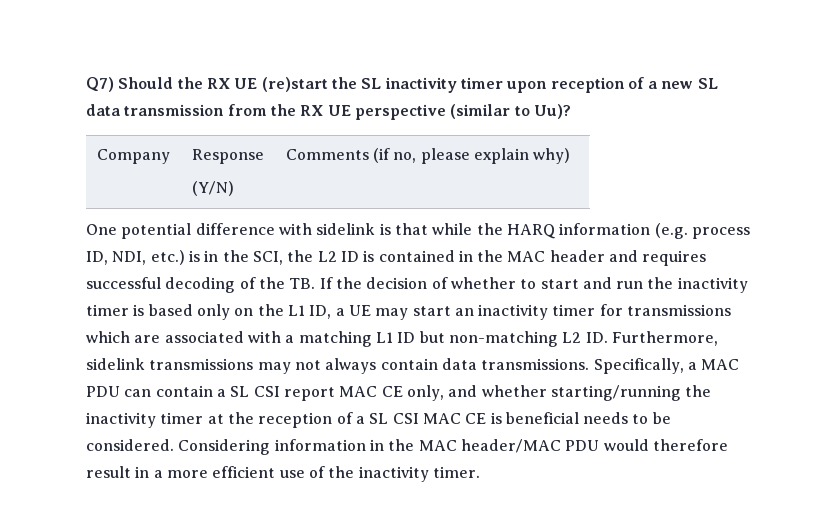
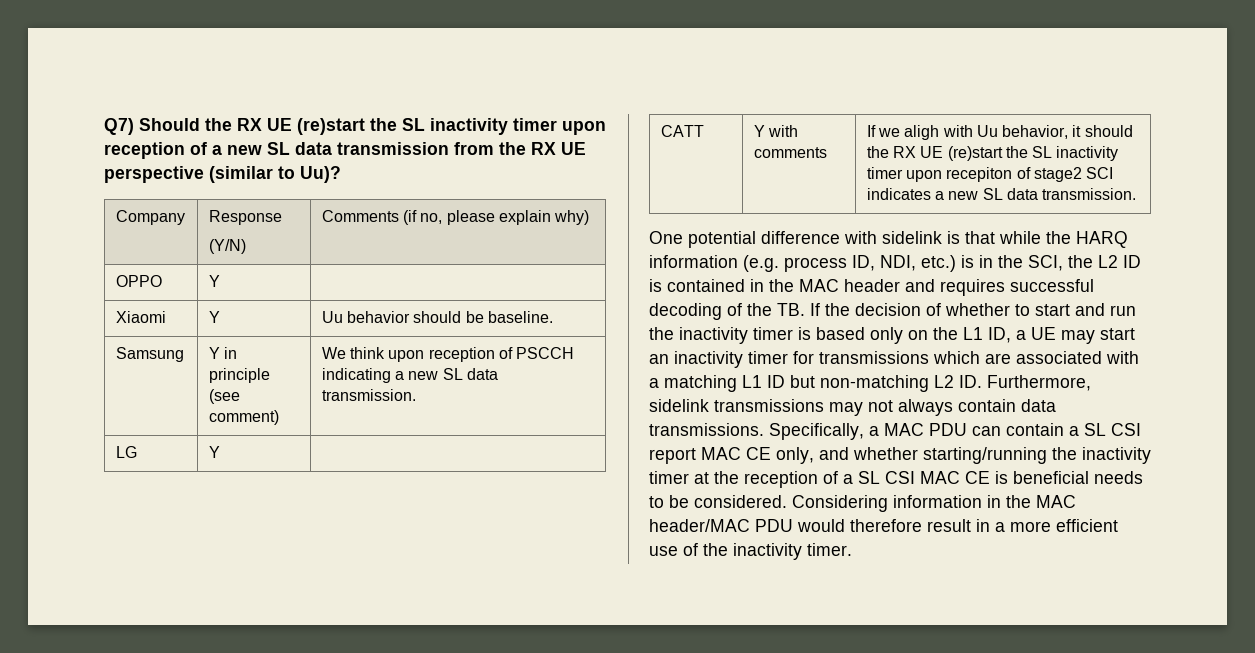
(571, 156) none -> [115,275,162,287] [208,275,220,287] [115,311,166,323] [208,311,220,323] [321,311,553,323] [115,347,184,362] [208,347,237,359] [208,368,270,383] [208,389,240,404] [208,410,279,425] [321,347,575,362] [321,368,498,383] [321,389,416,401] [115,446,137,458] [208,446,220,458] [660,125,704,137] [753,125,798,137] [753,147,827,158] [866,125,1133,140] [866,146,1119,161] [866,167,1114,182] [866,188,1137,200] // OPPO | Y | // Xiaomi | Y | Uu behavior should be baseline. // Samsung | Y in principle (see comment) | We think upon reception of PSCCH indicating a new SL data transmission. // LG | Y | // CATT | Y with comments | If we aligh with Uu behavior, it should the RX UE (re)start the SL inactivity timer upon recepiton of stage2 SCI indicates a new SL data transmission.

